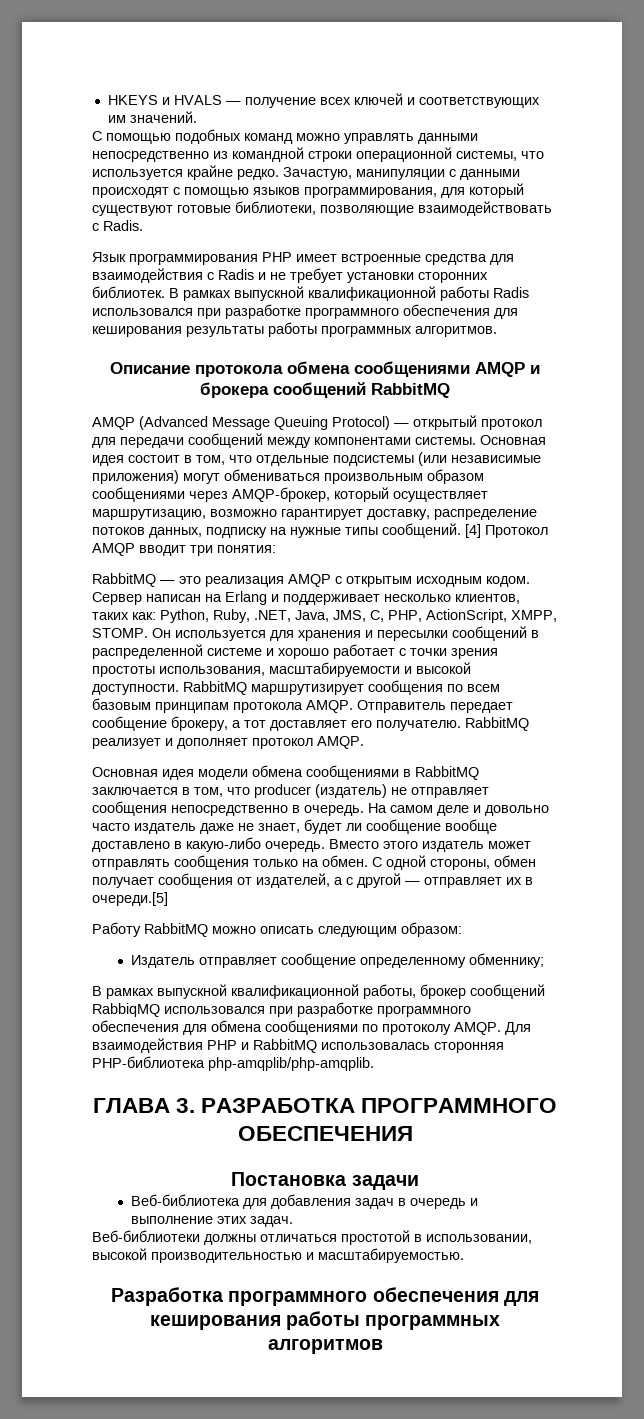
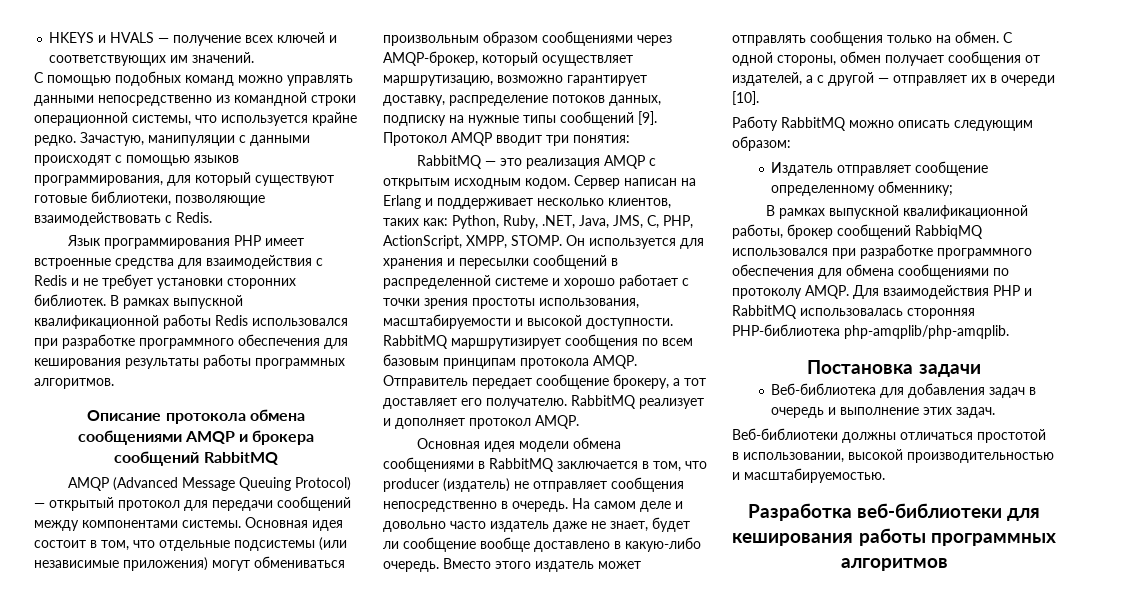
[103,220,143,231] Radis. -> [176,212,212,223] Redis.
[218,269,254,280] Radis -> [34,275,67,286] Redis
[493,287,529,298] Radis -> [215,315,248,326] Redis
[382,523,481,538] сообщений. [4] -> [560,111,657,126] сообщений [9].
[92,892,168,906] очереди.[5] -> [1001,75,1055,86] [732,91,759,105] очереди [10].
[92,1098,558,1113] [237,1126,413,1141] // ГЛАВА 3. РАЗРАБОТКА ПРОГРАММНОГО ОБЕСПЕЧЕНИЯ -> (1009, 332) none
[228,1287,499,1306] программного обеспечения -> [857,503,1002,518] веб-библиотеки

